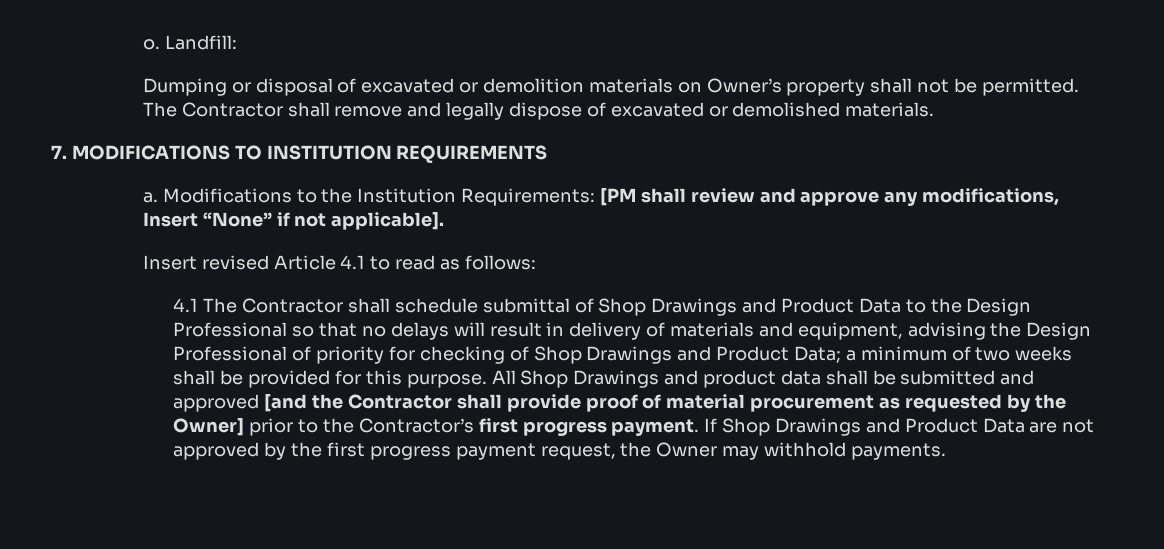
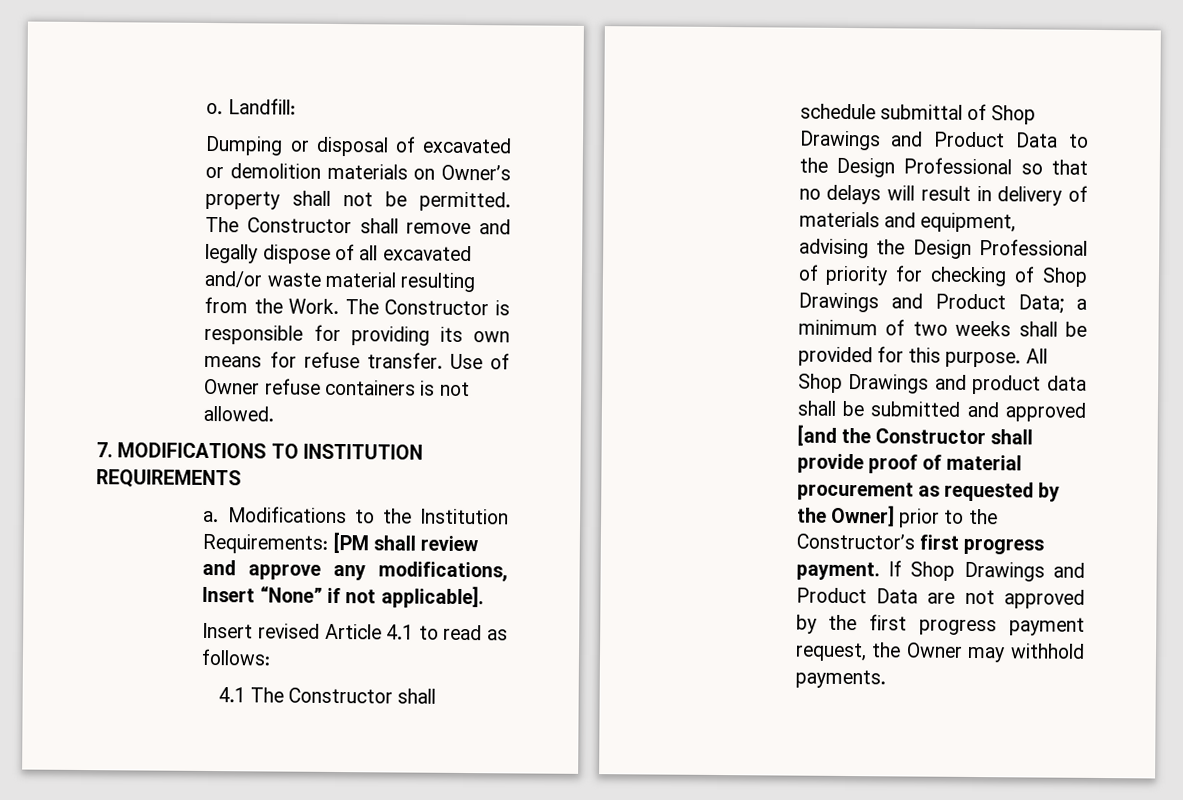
[181,102,283,117] Contractor -> [247,217,353,234] Constructor
[610,102,935,117] excavated or demolished materials. -> [359,245,472,262] [204,270,476,293] [204,296,510,316] [204,324,510,346] [204,351,510,370] [204,378,470,397] [203,405,275,422] all excavated and/or waste material resulting from the Work. The Constructor is responsible for providing its own means for refuse transfer. Use of Owner refuse containers is not allowed.
[242,298,344,313] Contractor -> [288,687,394,704] Constructor
[348,394,453,409] Contractor -> [875,428,987,445] Constructor
[358,418,474,433] Contractor’s -> [795,533,915,550] Constructor’s

